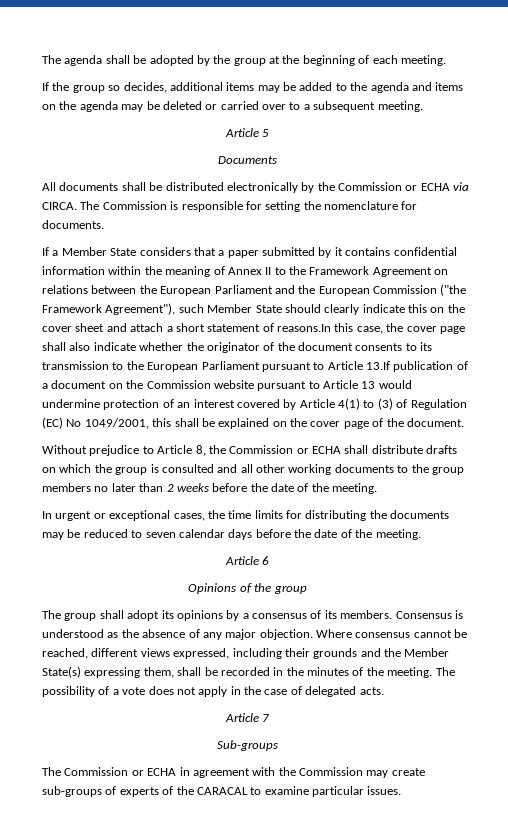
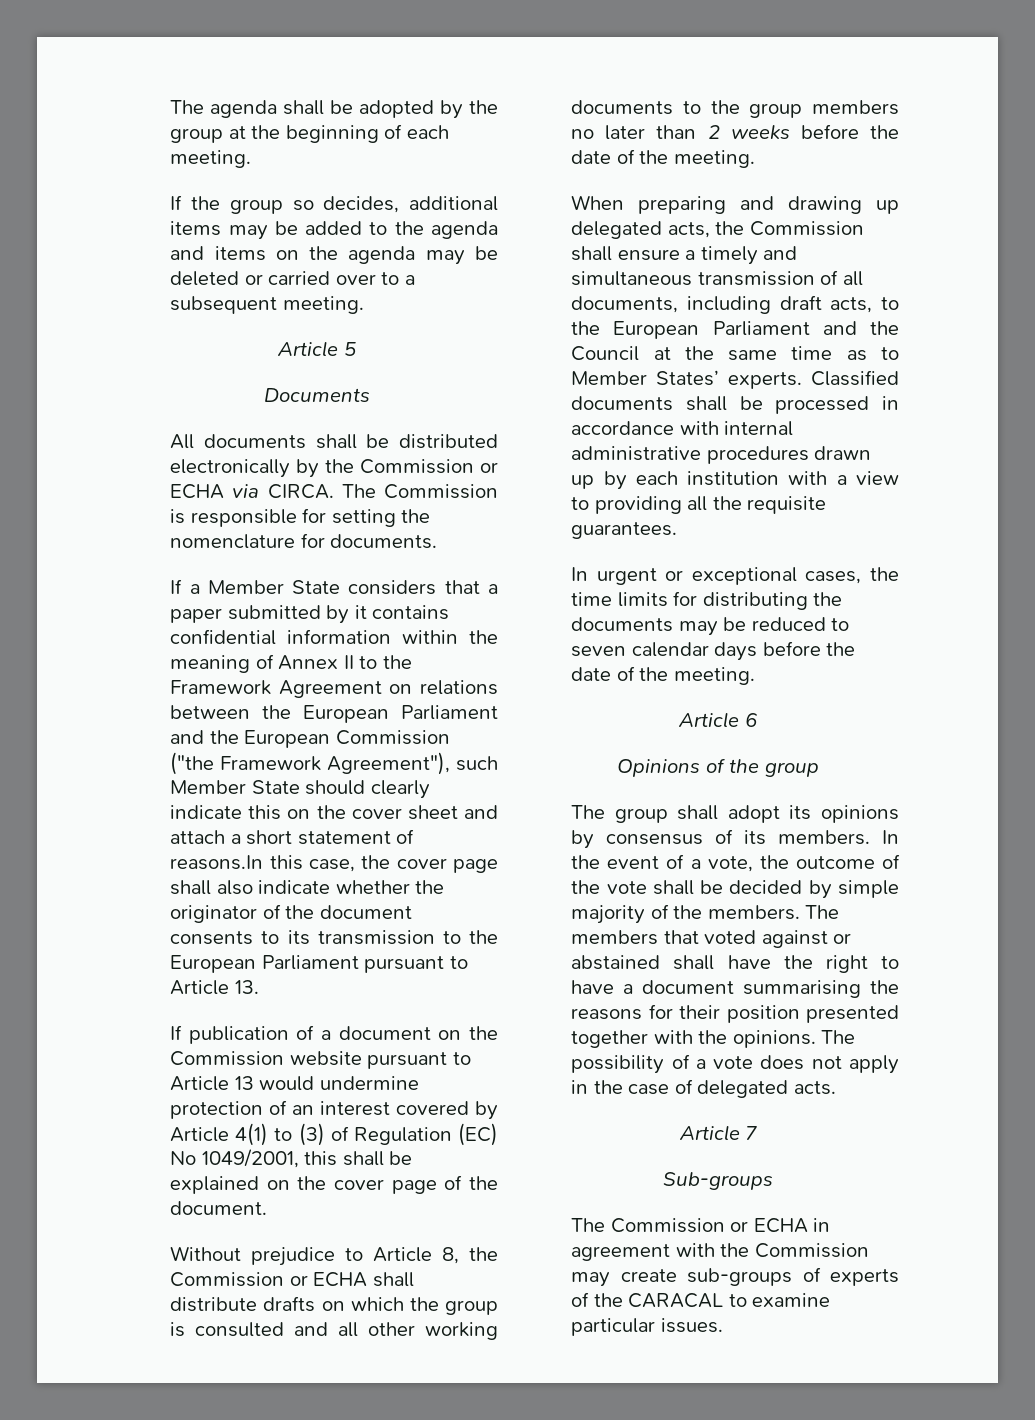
[366,361,391,370] 13.If -> [234,980,259,994] [170,1025,183,1040] 13. // If
(378, 488) none -> [571,195,899,214] [571,221,864,239] [571,246,798,265] [571,270,863,286] [571,295,899,314] [571,321,899,339] [571,346,899,361] [571,370,899,389] [571,396,899,414] [571,421,794,436] [571,446,872,464] [571,471,899,490] [571,496,827,514] [571,522,678,539] // When preparing and drawing up delegated acts, the Commission shall ensure a timely and simultaneous transmission of all documents, including draft acts, to the European Parliament and the Council at the same time as to Member States’ experts. Classified documents shall be processed in accordance with internal administrative procedures drawn up by each institution with a view to providing all the requisite guarantees.
[242,613,249,619] a -> (595, 839) none
[395,610,463,619] [42,629,468,640] [42,648,450,659] [42,666,433,678] Consensus is understood as the absence of any major objection. Where consensus cannot be reached, different views expressed, including their grounds and the Member State(s) expressing them, shall be recorded in the minutes of the meeting. -> [882,830,899,844] [571,854,900,872] [571,880,899,899] [571,904,840,924] [571,930,852,948] [571,955,899,973] [571,980,899,998] [571,1004,899,1023] [571,1030,816,1048] In the event of a vote, the outcome of the vote shall be decided by simple majority of the members. The members that voted against or abstained shall have the right to have a document summarising the reasons for their position presented together with the opinions.

